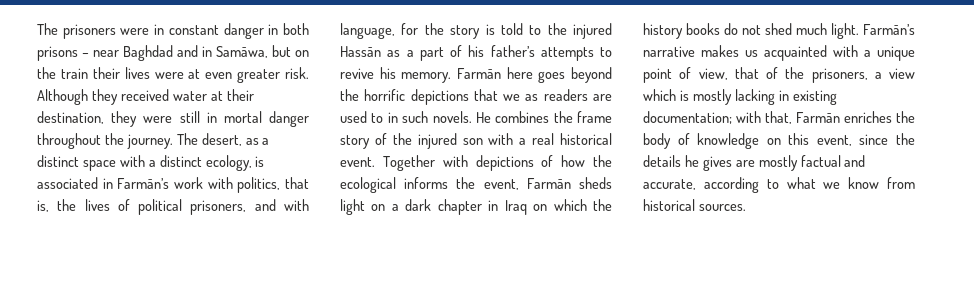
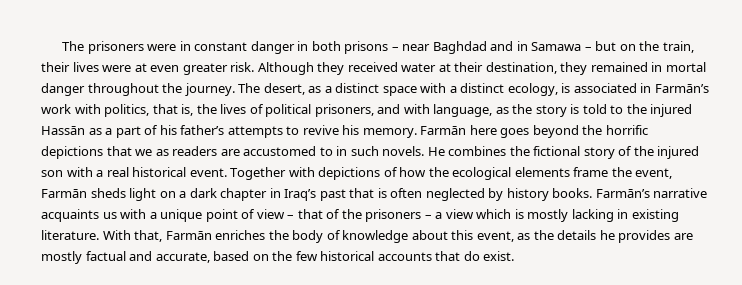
[216,46,268,58] Samāwa, -> [531,42,592,51] Samawa –
[60,68,88,79] train -> [662,41,694,53] train,
[143,111,200,123] were still -> [590,62,648,72] remained
[401,23,419,35] for -> [495,107,509,114] as
[340,111,367,123] used -> [243,146,317,156] accustomed
[577,111,612,123] frame -> [533,146,581,156] fictional
[404,177,449,189] informs -> [514,167,609,177] elements frame
[504,199,612,215] [643,23,916,39] [643,45,827,61] Iraq on which the history books do not shed much light. Farmān’s narrative makes us acquainted -> [284,188,708,201] [41,209,117,222] Iraq’s past that is often neglected by history books. Farmān’s narrative acquaints us
[698,68,728,80] view, -> [256,209,295,219] view –
[811,68,868,83] prisoners, -> [365,209,432,222] prisoners –
[643,111,762,124] documentation; with -> [41,230,131,240] literature. With
[766,138,781,145] on -> [411,230,448,240] about
[859,134,889,145] since -> [517,233,531,240] as
[702,156,732,171] gives -> [618,230,671,243] provides
[703,177,915,193] [643,199,746,211] according to what we know from historical sources. -> [213,251,515,261] based on the few historical accounts that do exist.

